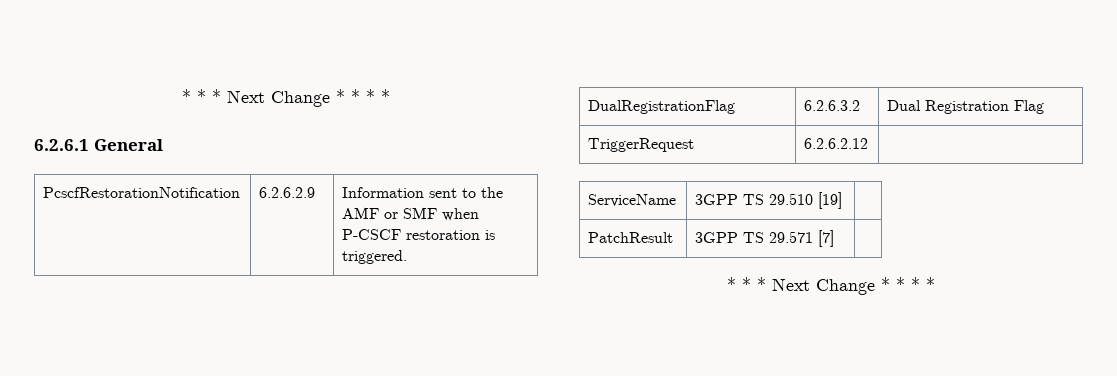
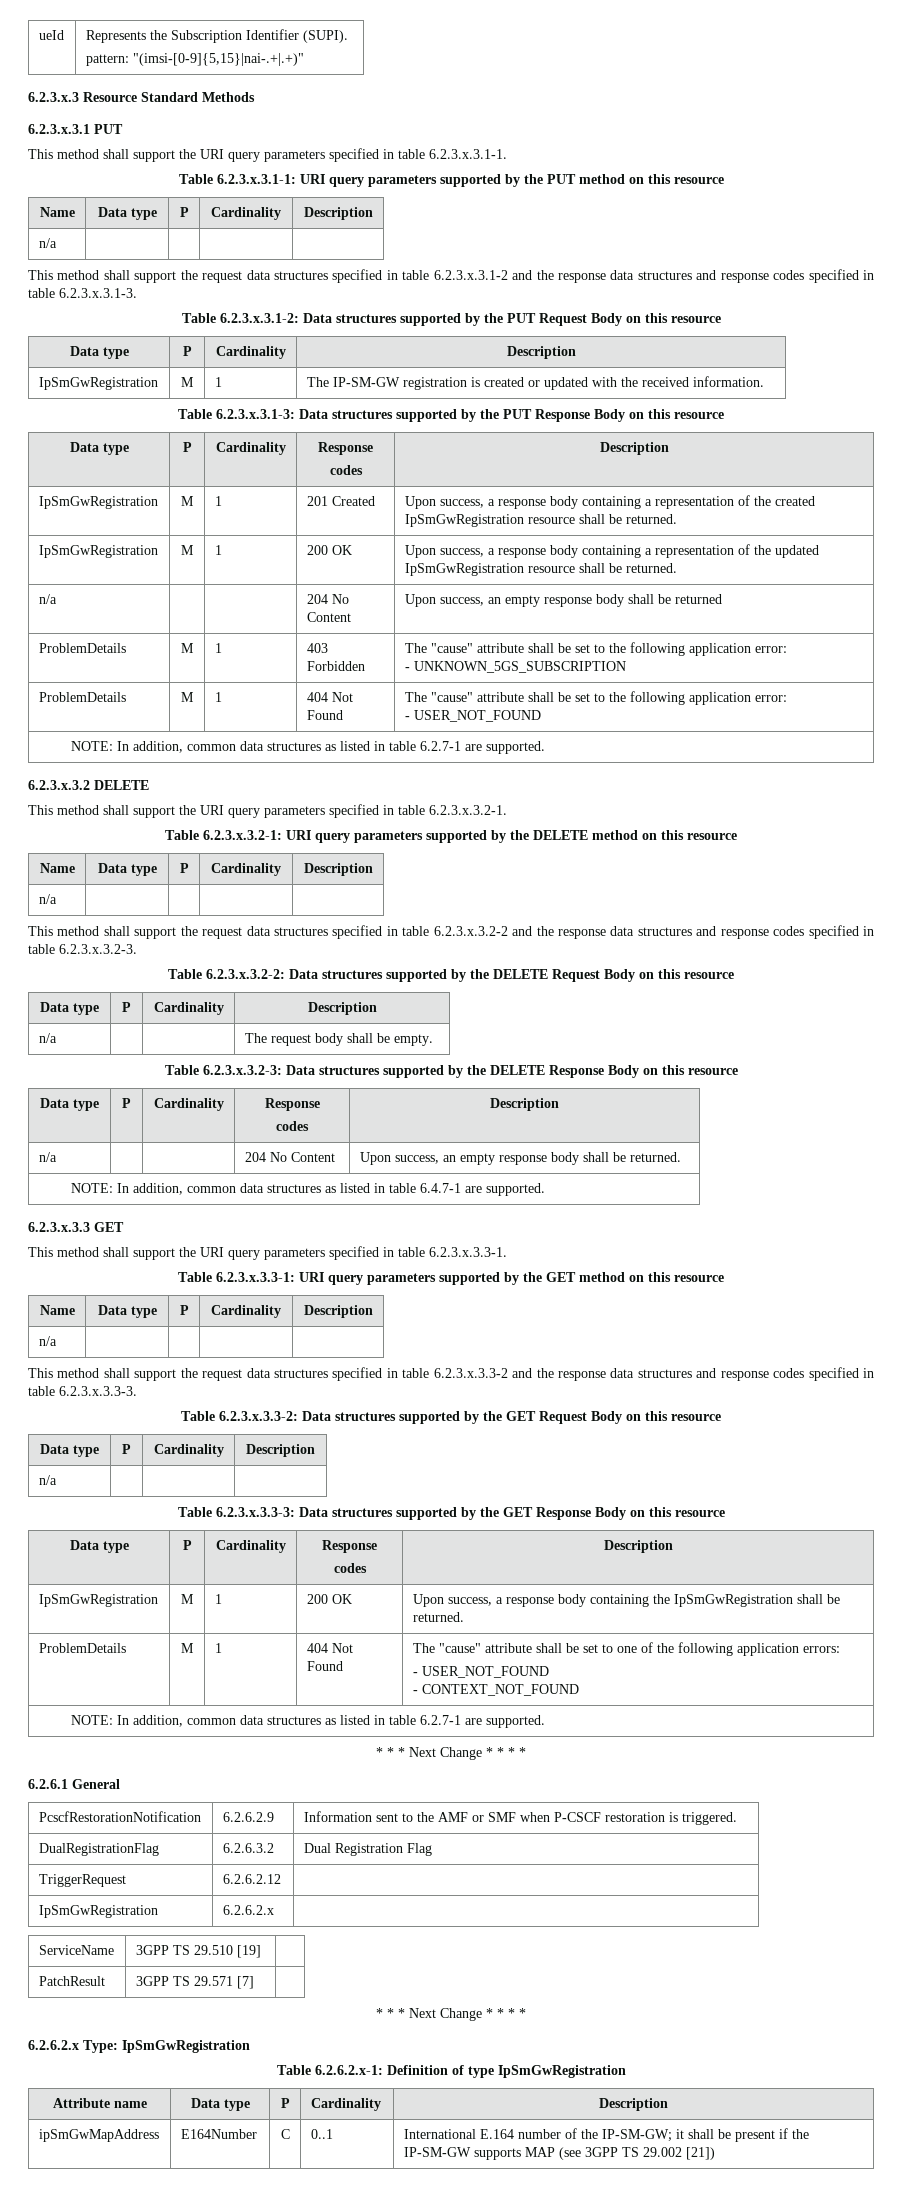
(182, 96) none -> [38,30,64,40] [85,29,348,43] [85,53,304,66] [28,92,255,102] [28,124,123,134] [28,148,507,162] [178,174,724,187] [39,207,75,217] [97,207,157,220] [179,207,189,217] [211,207,281,220] [303,207,373,220] [38,238,57,248] [28,269,875,283] [28,288,137,298] [181,313,721,326] [69,346,129,359] [182,346,192,356] [215,346,286,359] [506,346,576,359] [38,377,158,390] [181,377,194,387] [214,377,222,387] [306,376,764,390] [178,409,724,422] [69,442,129,455] [182,442,192,452] [215,442,286,455] [318,442,373,455] [329,465,363,475] [599,442,669,455] [38,496,158,509] [181,496,194,506] [214,496,222,506] [306,496,375,506] [404,495,815,509] [404,514,677,527] [38,545,158,558] [181,545,194,555] [214,545,222,555] [306,545,352,555] [404,544,819,558] [404,563,677,576] [38,594,57,604] [306,594,349,604] [306,612,351,622] [404,594,722,607] [38,643,126,653] [181,643,194,653] [214,643,222,653] [306,643,328,653] [306,661,365,671] [404,642,787,656] [404,661,626,673] [38,692,126,702] [181,692,194,702] [214,692,222,702] [306,692,353,702] [306,710,343,720] [404,691,787,705] [404,710,541,722] [71,741,546,754] [28,780,149,790] [28,804,507,818] [165,830,737,843] [39,863,75,873] [97,863,157,876] [179,863,189,873] [211,863,281,876] [303,863,373,876] [38,894,57,904] [28,925,875,939] [28,944,137,954] [168,969,734,982] [40,1002,99,1015] [122,1002,131,1012] [153,1002,224,1015] [307,1002,377,1015] [38,1033,57,1043] [244,1033,433,1046] [164,1065,738,1078] [40,1098,99,1111] [122,1098,131,1108] [153,1098,224,1111] [264,1098,320,1111] [276,1121,309,1131] [490,1098,559,1111] [38,1152,57,1162] [244,1152,335,1162] [359,1152,681,1165] [71,1183,546,1196] [28,1222,124,1232] [28,1246,507,1260] [178,1272,724,1285] [39,1305,75,1315] [97,1305,157,1318] [179,1305,189,1315] [211,1305,281,1318] [303,1305,373,1318] [38,1336,57,1346] [28,1367,875,1381] [28,1386,137,1396] [181,1411,721,1424] [40,1444,99,1457] [122,1444,131,1454] [153,1444,224,1457] [246,1444,315,1457] [38,1475,57,1485] [177,1507,725,1520] [69,1540,129,1553] [182,1540,192,1550] [215,1540,286,1553] [322,1540,377,1553] [333,1563,367,1573] [603,1540,673,1553] [38,1594,158,1607] [181,1594,194,1604] [214,1594,222,1604] [306,1594,352,1604] [412,1594,840,1607] [412,1612,464,1622] [38,1643,126,1653] [181,1643,194,1653] [214,1643,222,1653] [306,1643,353,1653] [306,1661,343,1671] [412,1642,840,1656] [412,1666,549,1678] [412,1684,579,1696] [71,1715,546,1728] ueId | Represents the Subscription Identifier (SUPI). // pattern: "(imsi-[0-9]{5,15}|nai-.+|.+)" // 6.2.3.x.3 Resource Standard Methods // 6.2.3.x.3.1 PUT // This method shall support the URI query parameters specified in table 6.2.3.x.3.1-1. // Table 6.2.3.x.3.1-1: URI query parameters supported by the PUT method on this resource // Name | Data type | P | Cardinality | Description // n/a | | | | // This method shall support the request data structures specified in table 6.2.3.x.3.1-2 and the response data structures and response codes specified in table 6.2.3.x.3.1-3. // Table 6.2.3.x.3.1-2: Data structures supported by the PUT Request Body on this resource // Data type | P | Cardinality | Description // IpSmGwRegistration | M | 1 | The IP-SM-GW registration is created or updated with the received information. // Table 6.2.3.x.3.1-3: Data structures supported by the PUT Response Body on this resource // Data type | P | Cardinality | Response // codes | Description // IpSmGwRegistration | M | 1 | 201 Created | Upon success, a response body containing a representation of the created IpSmGwRegistration resource shall be returned. // IpSmGwRegistration | M | 1 | 200 OK | Upon success, a response body containing a representation of the updated IpSmGwRegistration resource shall be returned. // n/a | | | 204 No Content | Upon success, an empty response body shall be returned // ProblemDetails | M | 1 | 403 Forbidden | The "cause" attribute shall be set to the following application error: // - UNKNOWN_5GS_SUBSCRIPTION // ProblemDetails | M | 1 | 404 Not Found | The "cause" attribute shall be set to the following application error: // - USER_NOT_FOUND // NOTE: In addition, common data structures as listed in table 6.2.7-1 are supported. // 6.2.3.x.3.2 DELETE // This method shall support the URI query parameters specified in table 6.2.3.x.3.2-1. // Table 6.2.3.x.3.2-1: URI query parameters supported by the DELETE method on this resource // Name | Data type | P | Cardinality | Description // n/a | | | | // This method shall support the request data structures specified in table 6.2.3.x.3.2-2 and the response data structures and response codes specified in table 6.2.3.x.3.2-3. // Table 6.2.3.x.3.2-2: Data structures supported by the DELETE Request Body on this resource // Data type | P | Cardinality | Description // n/a | | | The request body shall be empty. // Table 6.2.3.x.3.2-3: Data structures supported by the DELETE Response Body on this resource // Data type | P | Cardinality | Response // codes | Description // n/a | | | 204 No Content | Upon success, an empty response body shall be returned. // NOTE: In addition, common data structures as listed in table 6.4.7-1 are supported. // 6.2.3.x.3.3 GET // This method shall support the URI query parameters specified in table 6.2.3.x.3.3-1. // Table 6.2.3.x.3.3-1: URI query parameters supported by the GET method on this resource // Name | Data type | P | Cardinality | Description // n/a | | | | // This method shall support the request data structures specified in table 6.2.3.x.3.3-2 and the response data structures and response codes specified in table 6.2.3.x.3.3-3. // Table 6.2.3.x.3.3-2: Data structures supported by the GET Request Body on this resource // Data type | P | Cardinality | Description // n/a | | | // Table 6.2.3.x.3.3-3: Data structures supported by the GET Response Body on this resource // Data type | P | Cardinality | Response // codes | Description // IpSmGwRegistration | M | 1 | 200 OK | Upon success, a response body containing the IpSmGwRegistration shall be returned. // ProblemDetails | M | 1 | 404 Not Found | The "cause" attribute shall be set to one of the following application errors: // - USER_NOT_FOUND // - CONTEXT_NOT_FOUND // NOTE: In addition, common data structures as listed in table 6.2.7-1 are supported. //
(869, 143) none -> [38,1905,158,1918] [222,1905,274,1915] // IpSmGwRegistration | 6.2.6.2.x |
(935, 284) none -> [28,2040,250,2053] [276,2065,626,2078] [52,2098,147,2108] [190,2098,250,2111] [280,2098,290,2108] [310,2098,381,2111] [599,2098,668,2111] [38,2129,159,2142] [180,2129,257,2139] [280,2129,290,2139] [310,2129,333,2139] [403,2128,809,2142] [403,2147,715,2160] // 6.2.6.2.x Type: IpSmGwRegistration // Table 6.2.6.2.x-1: Definition of type IpSmGwRegistration // Attribute name | Data type | P | Cardinality | Description // ipSmGwMapAddress | E164Number | C | 0..1 | International E.164 number of the IP-SM-GW; it shall be present if the IP-SM-GW supports MAP (see 3GPP TS 29.002 [21])

